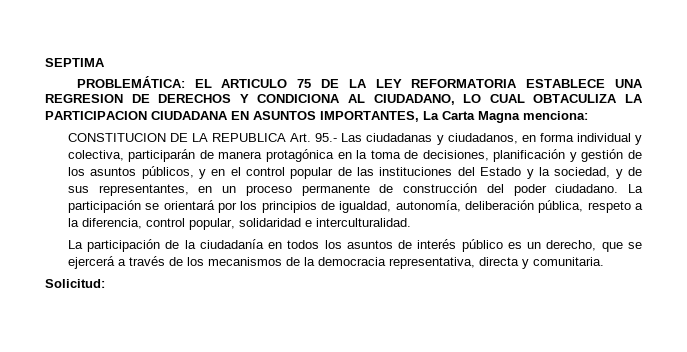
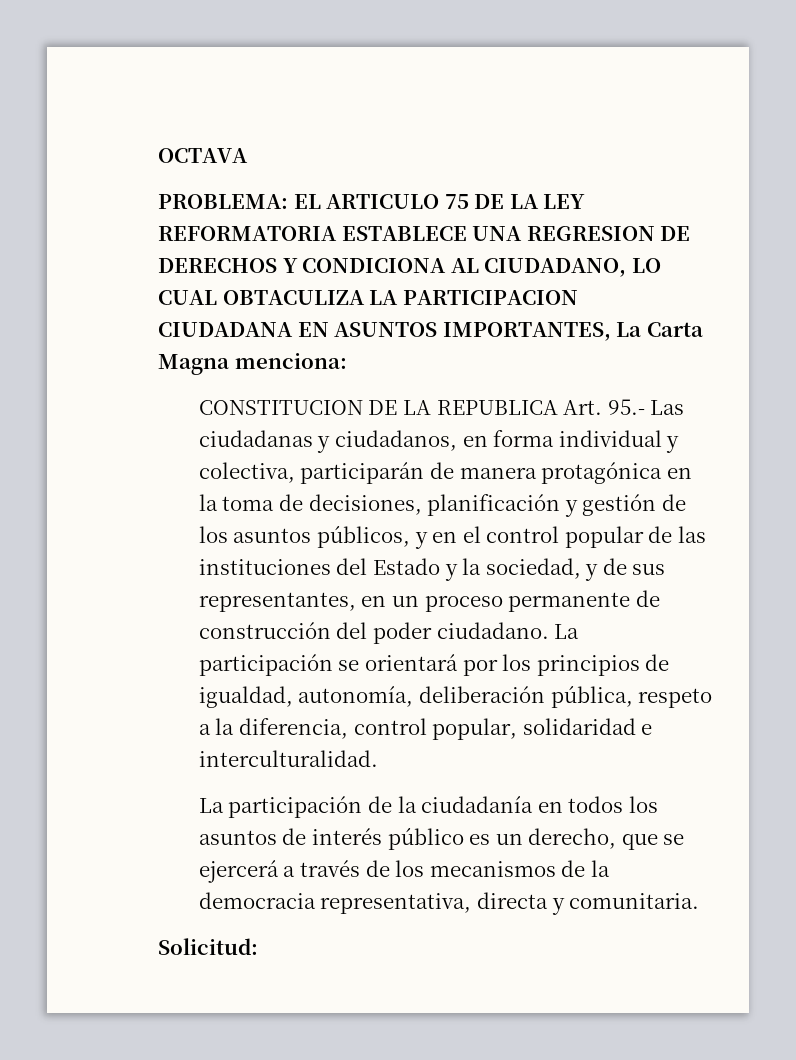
[45,58,105,67] [76,76,185,88] SEPTIMA // PROBLEMÁTICA: -> [158,148,248,163] [158,194,288,209] OCTAVA // PROBLEMA:

